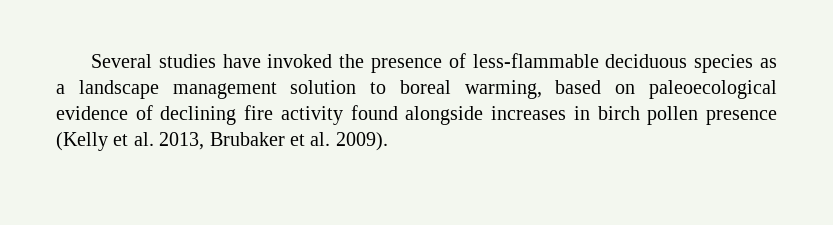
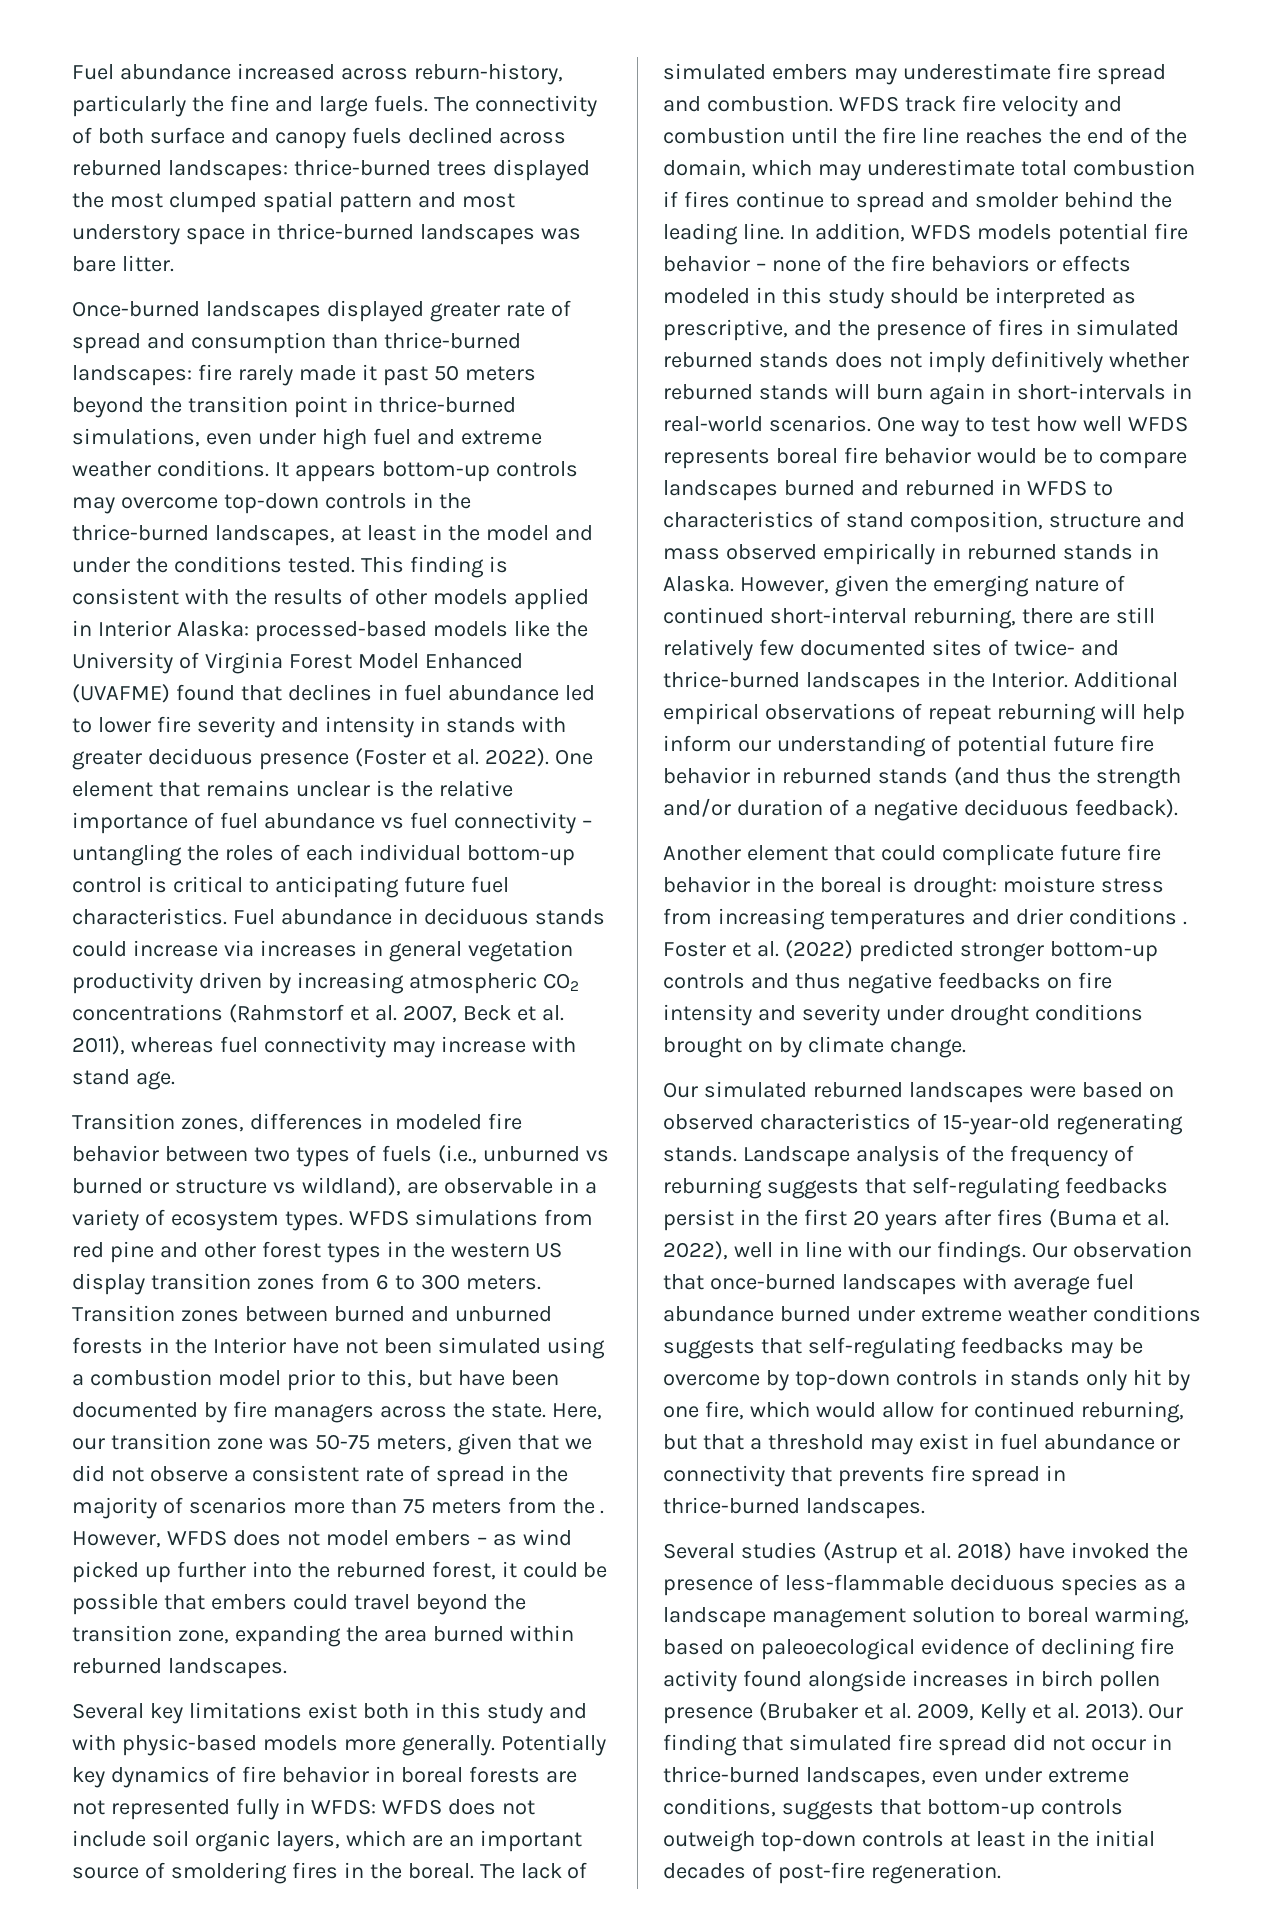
[91,54,216,68] Several studies -> [72,63,563,85] [72,95,597,117] [72,127,566,149] [72,159,590,181] [72,191,515,213] [72,223,581,245] [72,255,174,272] [72,300,571,322] [72,332,521,354] [72,364,536,386] [72,396,516,418] [72,428,542,450] [72,460,578,482] [72,492,471,514] [72,524,593,546] [72,556,508,578] [72,588,589,610] [72,620,588,642] [72,652,523,674] [72,684,595,703] [72,716,566,738] [72,748,593,770] [72,780,513,797] [72,812,592,834] [72,844,575,866] [72,876,509,898] [72,908,605,925] [72,940,573,962] [72,972,579,994] [72,1004,564,1023] [72,1036,576,1058] [72,1069,175,1090] [72,1113,522,1132] [72,1145,609,1167] [72,1177,597,1196] [72,1209,593,1231] [72,1241,563,1263] [72,1273,541,1295] [72,1305,552,1322] [72,1337,605,1359] [72,1369,559,1391] [72,1401,602,1423] [72,1433,592,1455] [72,1465,569,1487] [72,1497,605,1519] [72,1529,572,1548] [72,1561,608,1583] [72,1593,526,1615] [72,1625,574,1647] [72,1658,287,1679] [72,1702,587,1724] [72,1734,606,1756] [72,1766,577,1788] [72,1798,535,1820] [72,1830,582,1852] [72,1862,588,1884] [663,63,1166,85] [663,95,1122,117] [663,127,1188,144] [663,159,1195,181] [663,191,1172,213] [663,223,1188,245] [663,255,1131,272] [663,287,1136,309] [663,319,1179,341] [663,351,1189,373] [663,383,1192,405] [663,415,1188,437] [663,447,1187,469] [663,479,1113,501] [663,511,1185,533] [663,543,1159,565] [663,575,1125,597] [663,607,1155,629] [663,639,1119,661] [663,671,1178,693] [663,703,1185,725] [663,735,1154,757] [663,767,1181,789] [663,798,1178,821] [663,844,1161,866] [663,876,1164,898] [663,908,1187,930] [663,940,1158,962] [663,972,1112,994] [663,1004,1143,1026] [663,1036,966,1058] [663,1081,1174,1103] [663,1113,1183,1135] [663,1145,1134,1167] [663,1177,1168,1199] [663,1209,1170,1231] [663,1241,1192,1263] [663,1273,1134,1295] [663,1305,1201,1322] [663,1337,1143,1359] [663,1369,1190,1391] [663,1401,1184,1423] [663,1433,1181,1455] [663,1465,1066,1487] [663,1497,925,1519] [663,1542,1012,1564] Fuel abundance increased across reburn-history, particularly the fine and large fuels. The connectivity of both surface and canopy fuels declined across reburned landscapes: thrice-burned trees displayed the most clumped spatial pattern and most understory space in thrice-burned landscapes was bare litter. // Once-burned landscapes displayed greater rate of spread and consumption than thrice-burned landscapes: fire rarely made it past 50 meters beyond the transition point in thrice-burned simulations, even under high fuel and extreme weather conditions. It appears bottom-up controls may overcome top-down controls in the thrice-burned landscapes, at least in the model and under the conditions tested. This finding is consistent with the results of other models applied in Interior Alaska: processed-based models like the University of Virginia Forest Model Enhanced (UVAFME) found that declines in fuel abundance led to lower fire severity and intensity in stands with greater deciduous presence (Foster et al. 2022). One element that remains unclear is the relative importance of fuel abundance vs fuel connectivity – untangling the roles of each individual bottom-up control is critical to anticipating future fuel characteristics. Fuel abundance in deciduous stands could increase via increases in general vegetation productivity driven by increasing atmospheric CO2 concentrations (Rahmstorf et al. 2007, Beck et al. 2011), whereas fuel connectivity may increase with stand age. // Transition zones, differences in modeled fire behavior between two types of fuels (i.e., unburned vs burned or structure vs wildland), are observable in a variety of ecosystem types. WFDS simulations from red pine and other forest types in the western US display transition zones from 6 to 300 meters. Transition zones between burned and unburned forests in the Interior have not been simulated using a combustion model prior to this, but have been documented by fire managers across the state. Here, our transition zone was 50-75 meters, given that we did not observe a consistent rate of spread in the majority of scenarios more than 75 meters from the . However, WFDS does not model embers – as wind picked up further into the reburned forest, it could be possible that embers could travel beyond the transition zone, expanding the area burned within reburned landscapes. // Several key limitations exist both in this study and with physic-based models more generally. Potentially key dynamics of fire behavior in boreal forests are not represented fully in WFDS: WFDS does not include soil organic layers, which are an important source of smoldering fires in the boreal. The lack of simulated embers may underestimate fire spread and combustion. WFDS track fire velocity and combustion until the fire line reaches the end of the domain, which may underestimate total combustion if fires continue to spread and smolder behind the leading line. In addition, WFDS models potential fire behavior – none of the fire behaviors or effects modeled in this study should be interpreted as prescriptive, and the presence of fires in simulated reburned stands does not imply definitively whether reburned stands will burn again in short-intervals in real-world scenarios. One way to test how well WFDS represents boreal fire behavior would be to compare landscapes burned and reburned in WFDS to characteristics of stand composition, structure and mass observed empirically in reburned stands in Alaska. However, given the emerging nature of continued short-interval reburning, there are still relatively few documented sites of twice- and thrice-burned landscapes in the Interior. Additional empirical observations of repeat reburning will help inform our understanding of potential future fire behavior in reburned stands (and thus the strength and/or duration of a negative deciduous feedback). // Another element that could complicate future fire behavior in the boreal is drought: moisture stress from increasing temperatures and drier conditions . Foster et al. (2022) predicted stronger bottom-up controls and thus negative feedbacks on fire intensity and severity under drought conditions brought on by climate change. // Our simulated reburned landscapes were based on observed characteristics of 15-year-old regenerating stands. Landscape analysis of the frequency of reburning suggests that self-regulating feedbacks persist in the first 20 years after fires (Buma et al. 2022), well in line with our findings. Our observation that once-burned landscapes with average fuel abundance burned under extreme weather conditions suggests that self-regulating feedbacks may be overcome by top-down controls in stands only hit by one fire, which would allow for continued reburning, but that a threshold may exist in fuel abundance or connectivity that prevents fire spread in thrice-burned landscapes. // Several studies (Astrup et al. 2018)
[56,132,388,151] (Kelly et al. 2013, Brubaker et al. 2009). -> [758,1702,1184,1724] [663,1734,1172,1756] [663,1766,1129,1788] [663,1798,1123,1820] [663,1830,1155,1852] [663,1862,1001,1884] (Brubaker et al. 2009, Kelly et al. 2013). Our finding that simulated fire spread did not occur in thrice-burned landscapes, even under extreme conditions, suggests that bottom-up controls outweigh top-down controls at least in the initial decades of post-fire regeneration.

